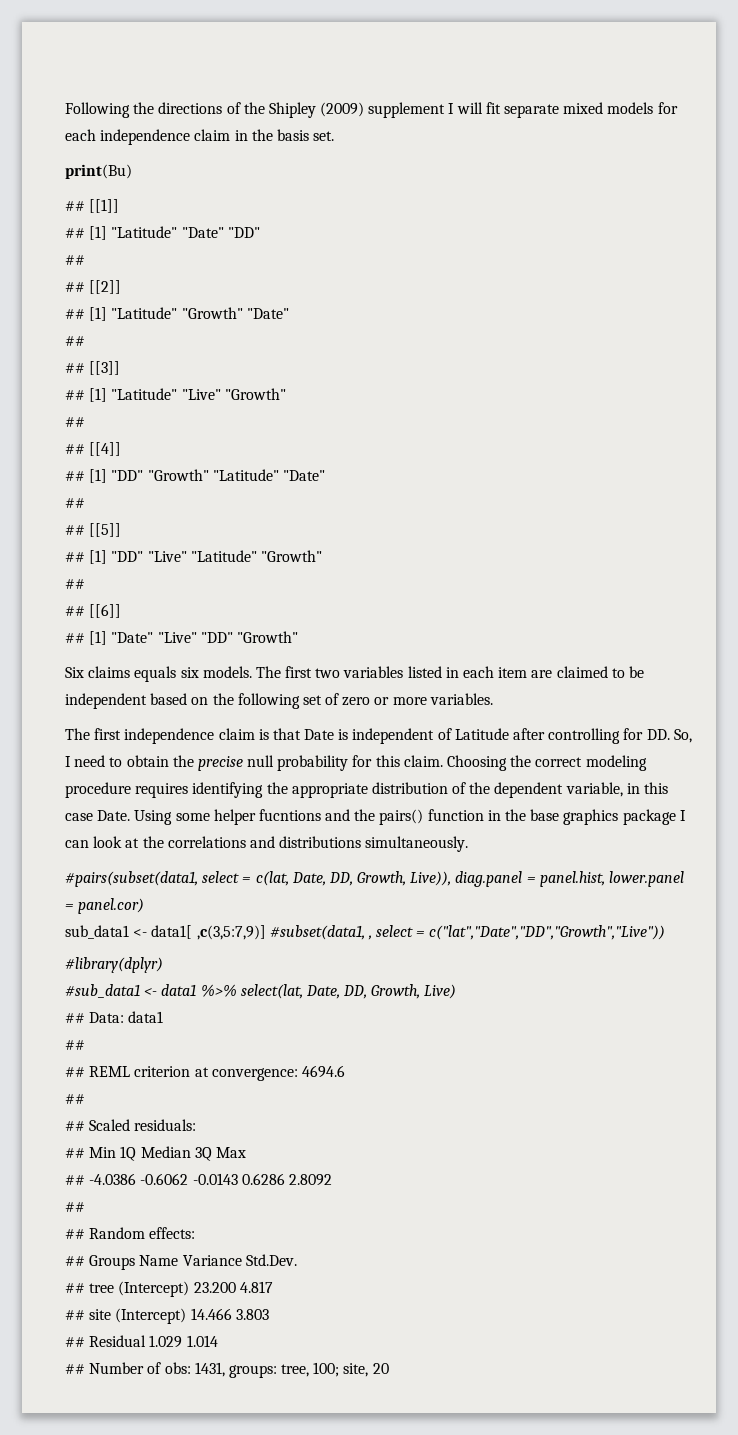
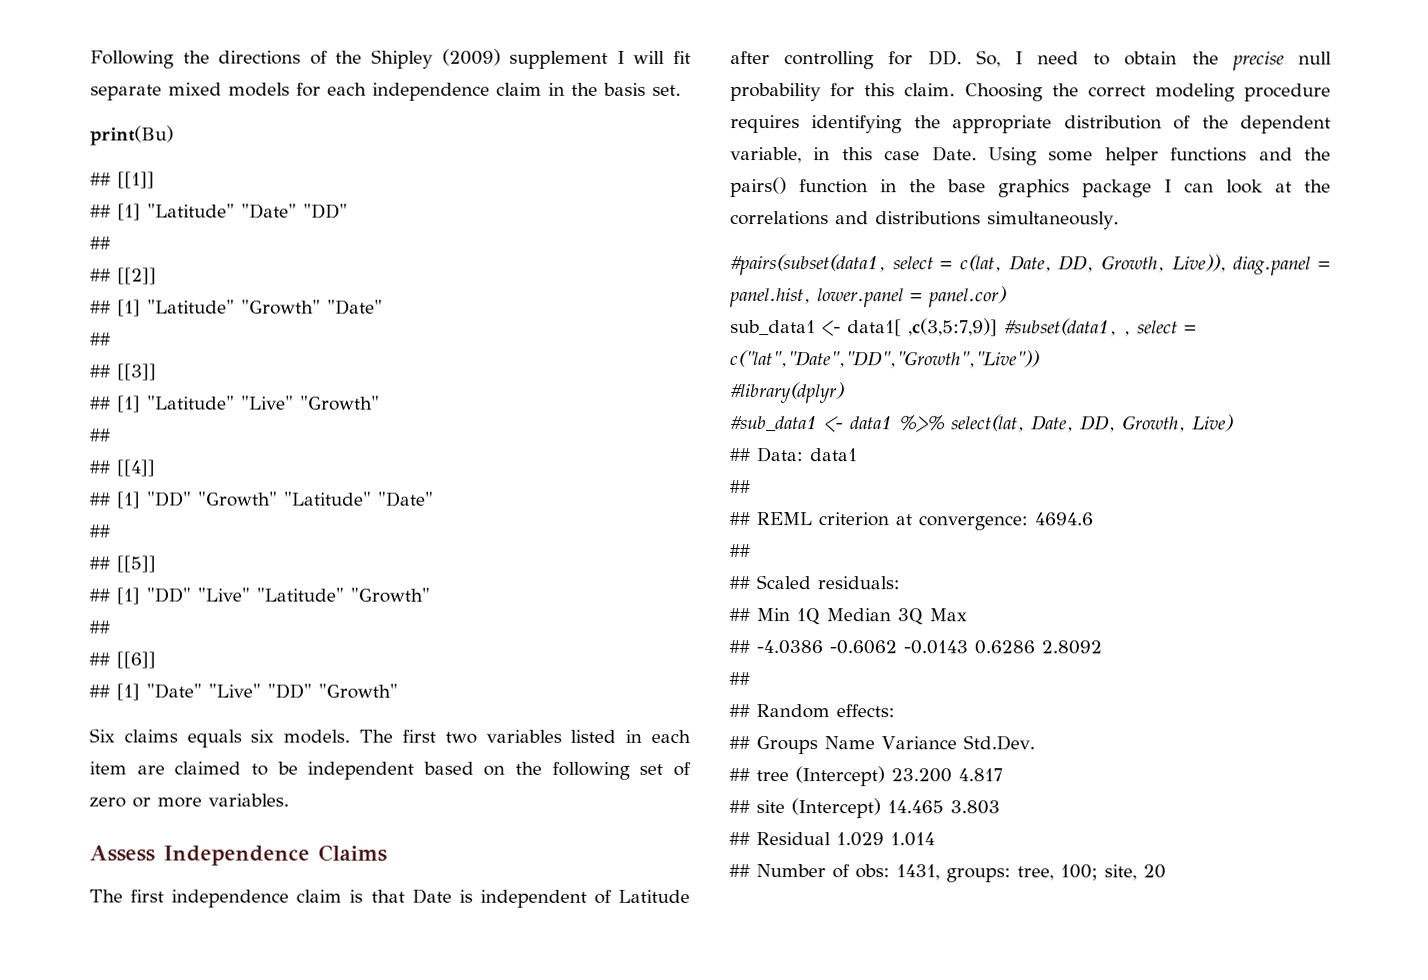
(493, 699) none -> [89,844,387,866] // Assess Independence Claims
[258,809,321,821] fucntions -> [1170,147,1248,162] functions
[190,1308,232,1320] 14.466 -> [887,800,944,814] 14.465

